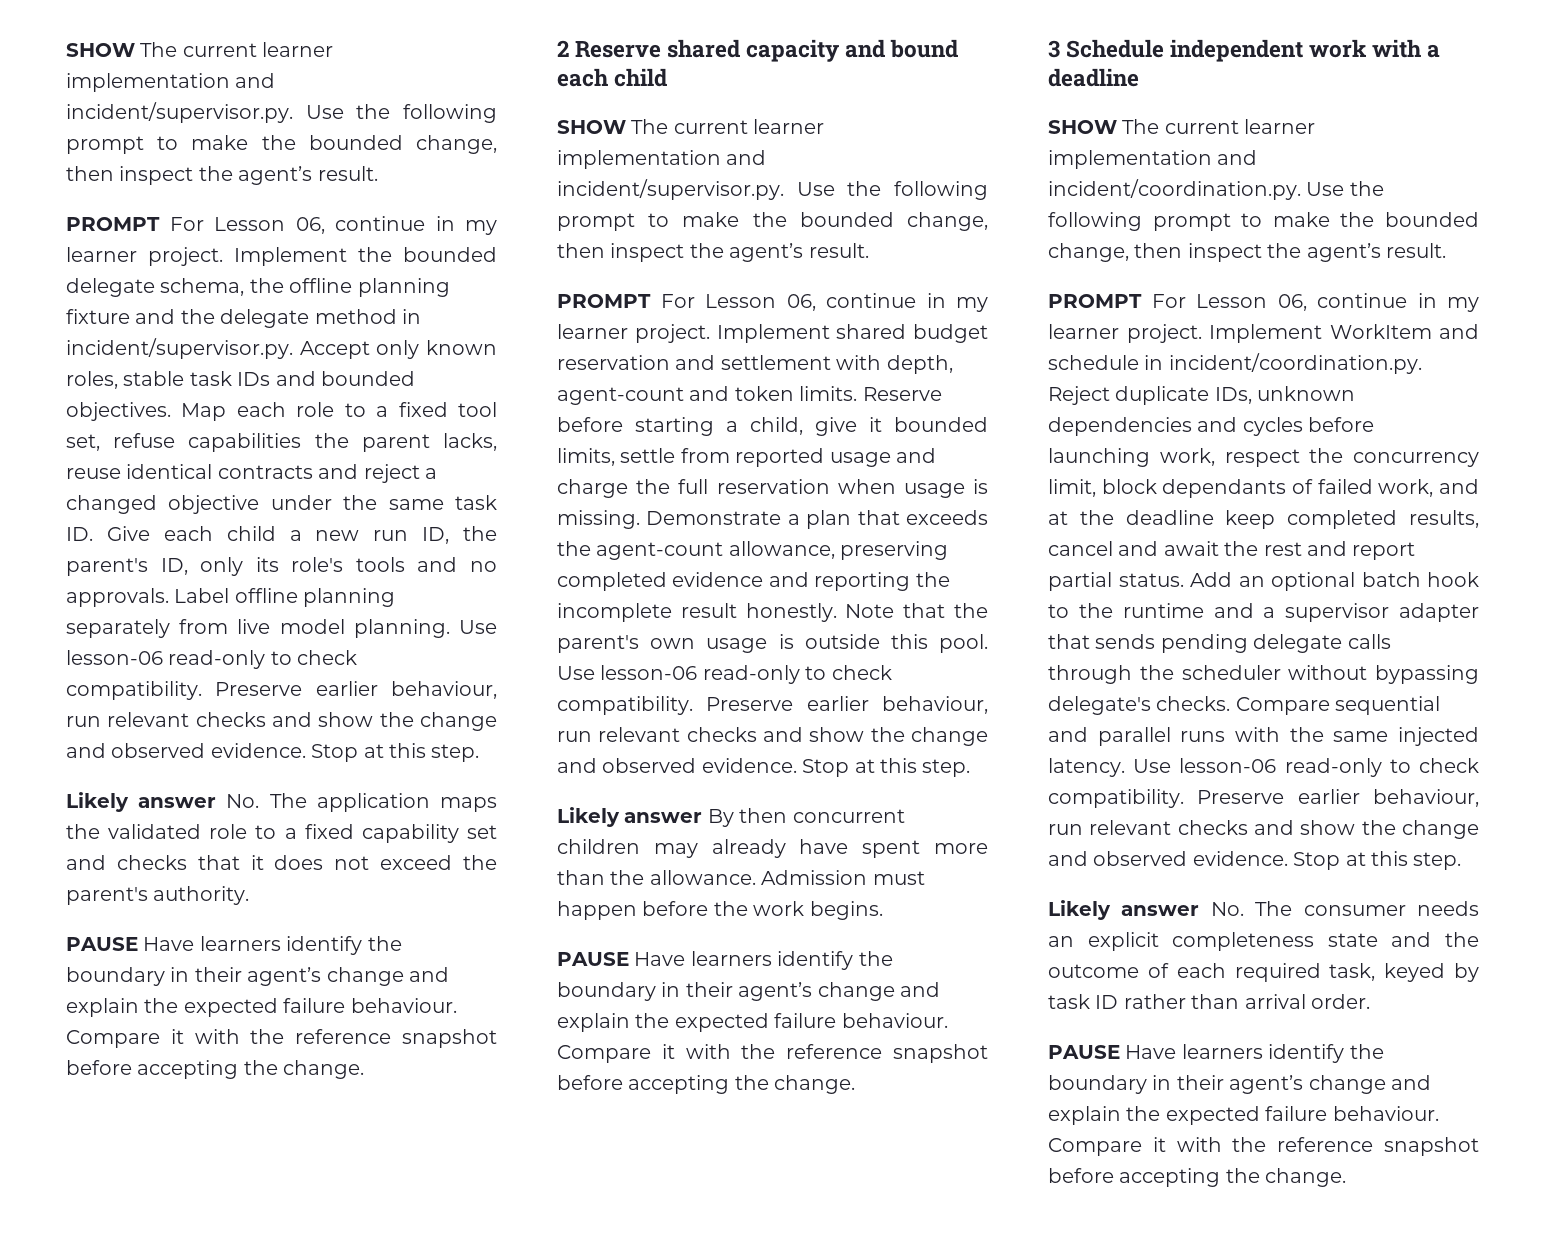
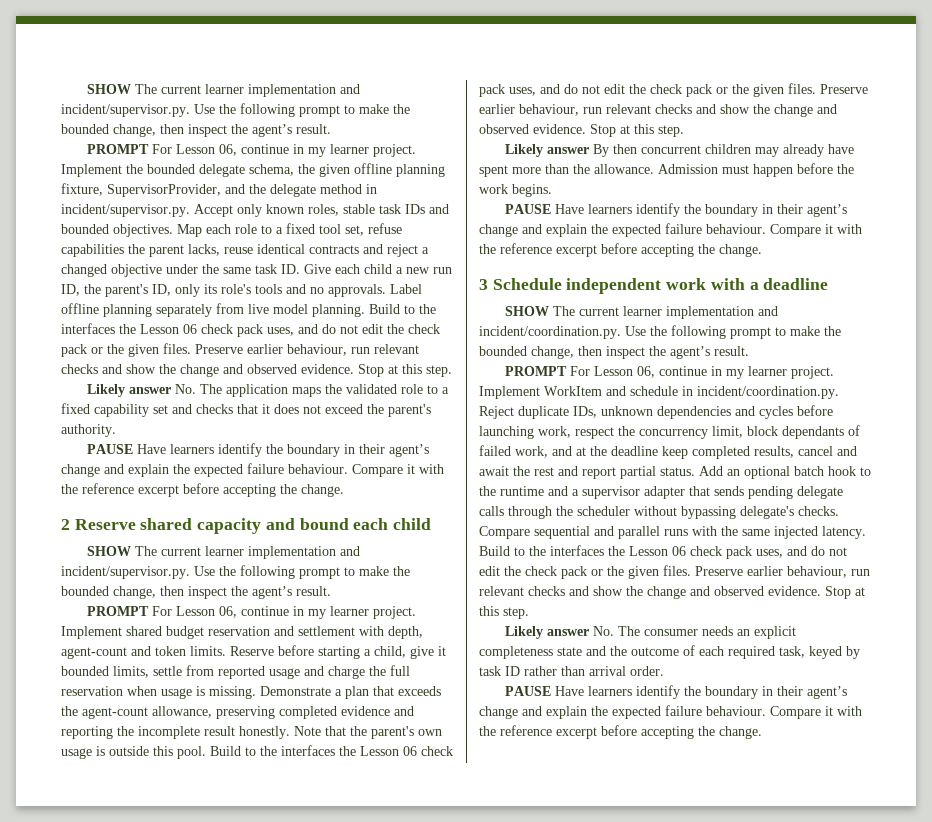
[289,278,450,297] [66,309,130,324] offline planning fixture -> [319,163,445,177] [61,183,221,197] given offline planning fixture, SupervisorProvider,
[458,620,497,634] [66,650,358,669] [66,681,202,700] Use lesson-06 read-only to check compatibility. -> [369,304,436,314] [61,323,440,337] [61,343,191,357] Build to the interfaces the Lesson 06 check pack uses, and do not edit the check pack or the given files.
[402,1029,498,1048] snapshot -> [138,485,179,497] excerpt
[557,665,892,684] [557,696,693,715] Use lesson-06 read-only to check compatibility. -> [210,745,453,756] [479,83,816,97] Build to the interfaces the Lesson 06 check pack uses, and do not edit the check pack or the given files.
[893,1044,988,1063] snapshot -> [556,245,597,257] excerpt
[1133,758,1479,777] [1048,789,1184,808] Use lesson-06 read-only to check compatibility. -> [479,545,847,559] [479,565,691,579] Build to the interfaces the Lesson 06 check pack uses, and do not edit the check pack or the given files.
[1384,1137,1479,1156] snapshot -> [556,727,597,739] excerpt

